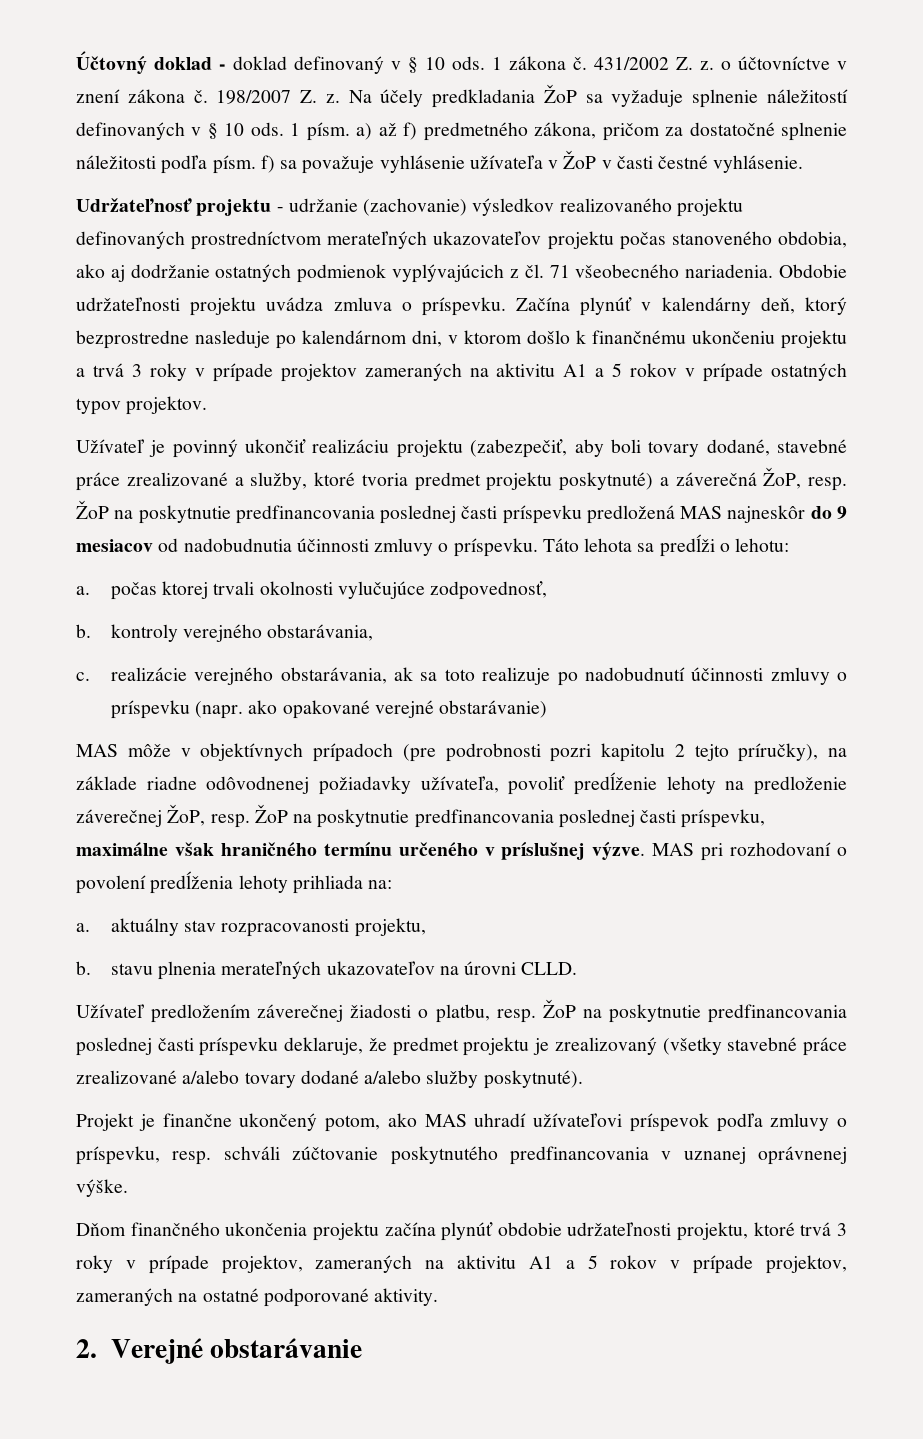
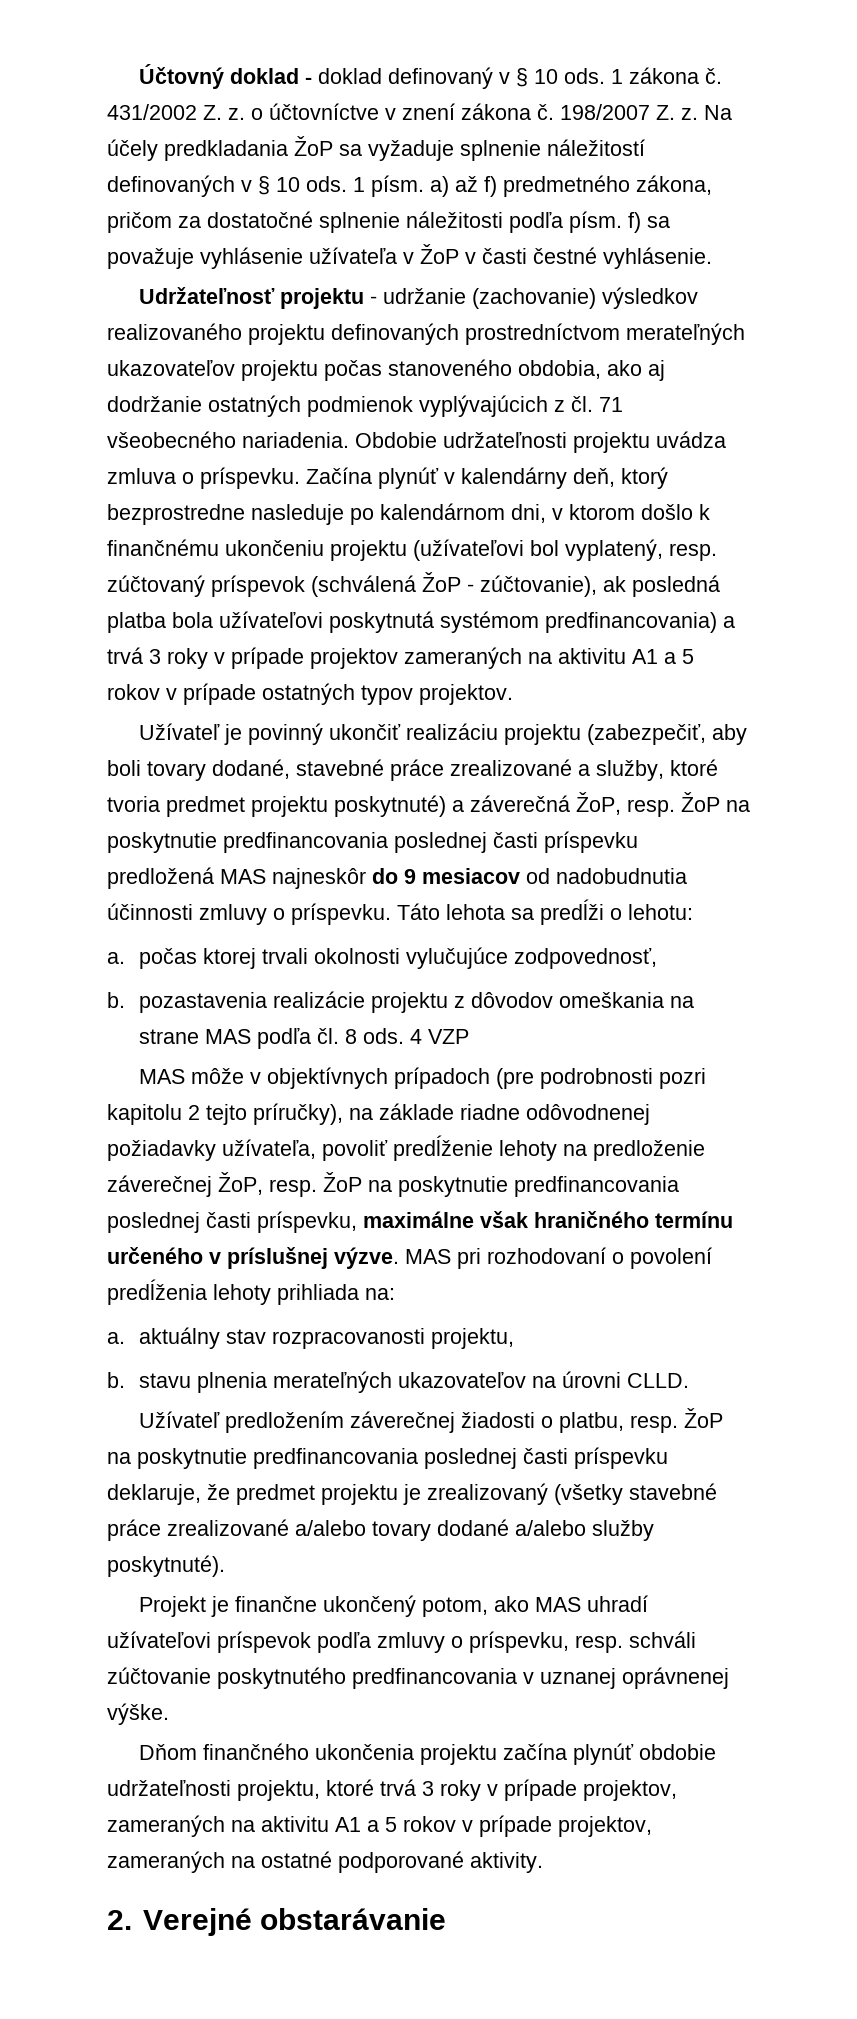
(847, 339) none -> [413,539,717,561] [107,572,720,597] [107,611,717,633] (užívateľovi bol vyplatený, resp. zúčtovaný príspevok (schválená ŽoP - zúčtovanie), ak posledná platba bola užívateľovi poskytnutá systémom predfinancovania)
[110,624,374,642] [76,667,848,686] [110,700,548,719] kontroly verejného obstarávania, // c. realizácie verejného obstarávania, ak sa toto realizuje po nadobudnutí účinnosti zmluvy o príspevku (napr. ako opakované verejné obstarávanie) -> [138,991,694,1013] [138,1028,469,1049] pozastavenia realizácie projektu z dôvodov omeškania na strane MAS podľa čl. 8 ods. 4 VZP

